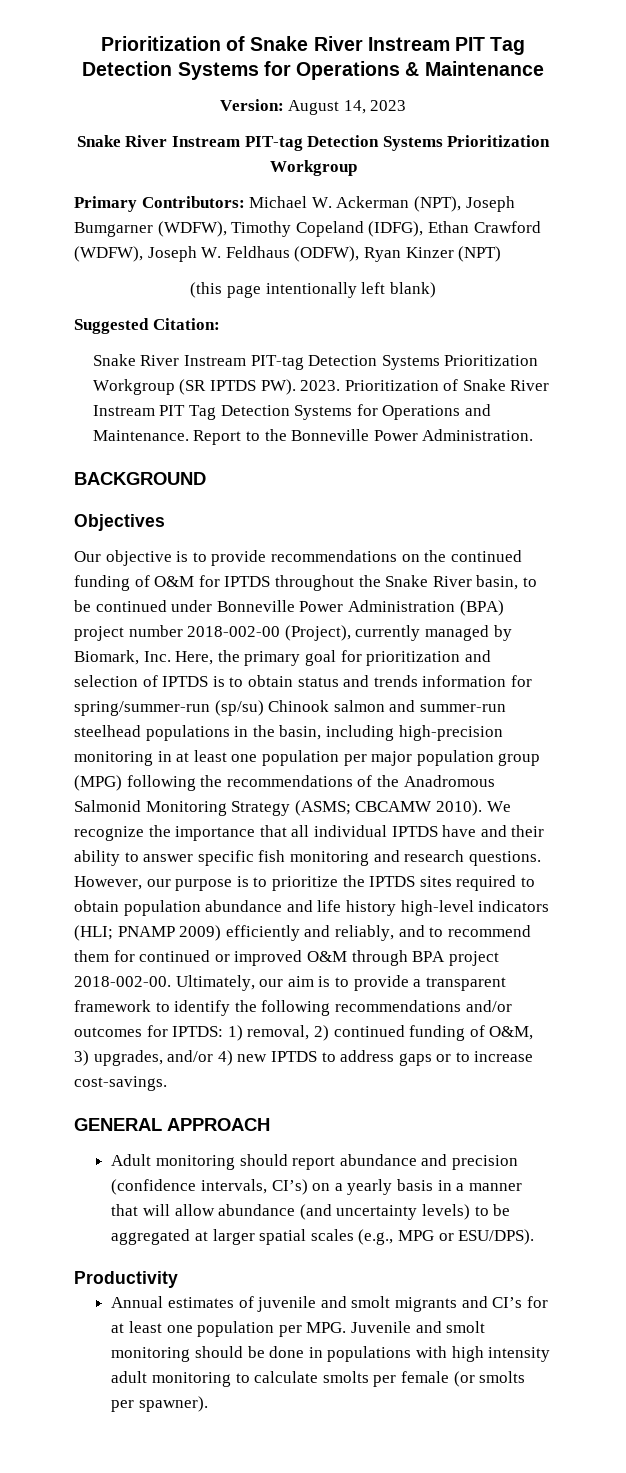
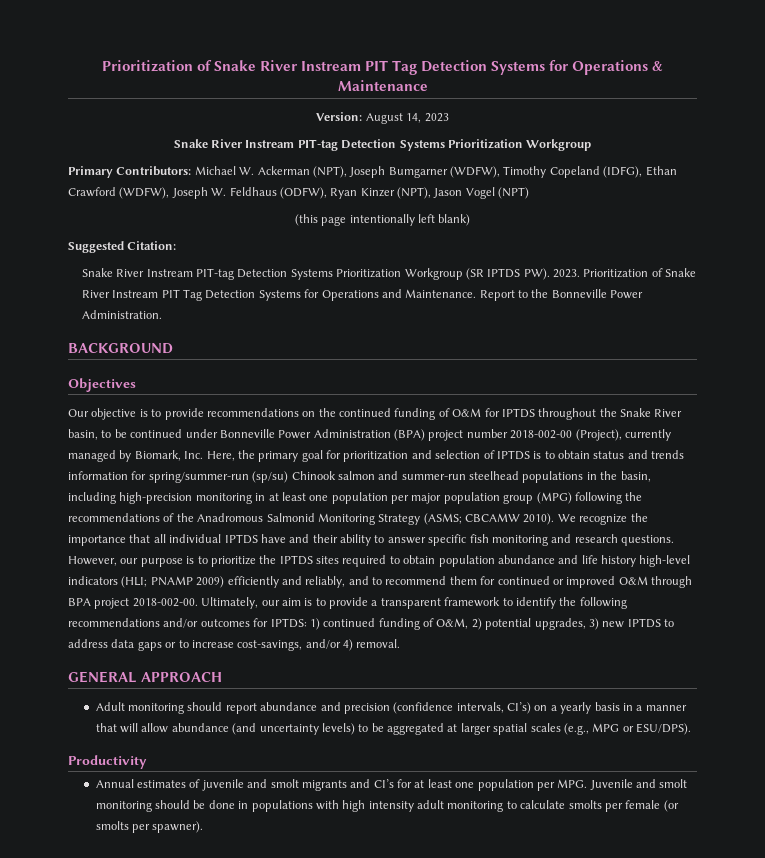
(454, 252) none -> [397,187,495,199] (NPT), Jason Vogel
[247,1025,329,1041] removal, 2) -> (320, 624) none
[74,1050,233,1066] 3) upgrades, and/or 4) -> [471,618,599,630] 2) potential upgrades, 3)
(395, 1056) none -> [111,639,135,648] data
[74,1076,167,1091] cost-savings. -> [237,639,401,651] cost-savings, and/or 4) removal.

